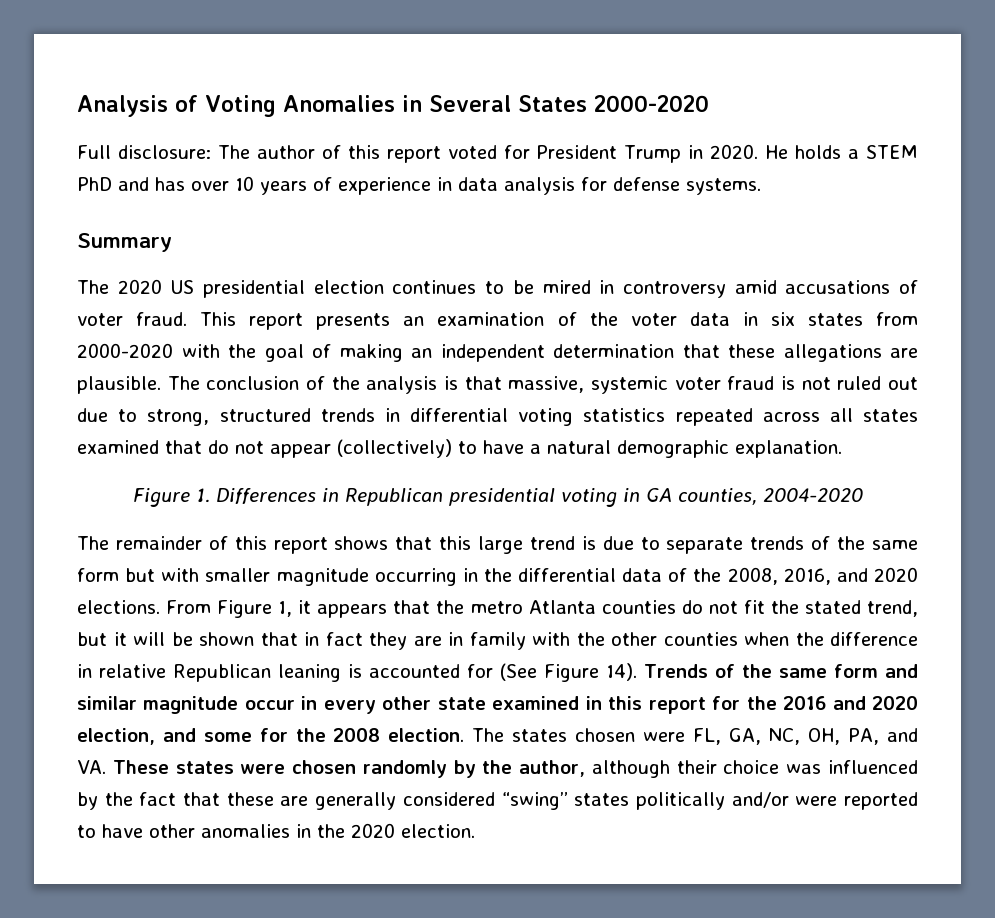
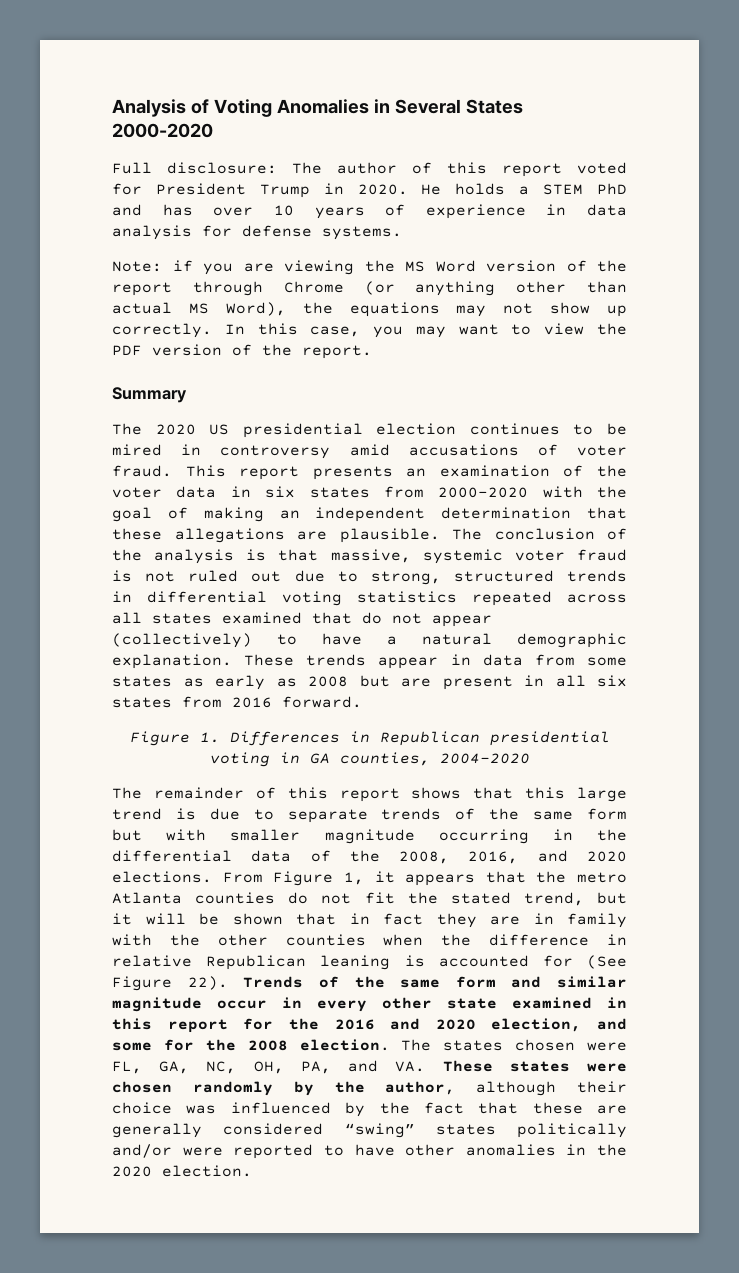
(761, 186) none -> [112,260,627,275] [112,281,627,296] [112,302,627,317] [112,323,627,338] [112,344,372,359] // Note: if you are viewing the MS Word version of the report through Chrome (or anything other than actual MS Word), the equations may not show up correctly. In this case, you may want to view the PDF version of the report.
(842, 449) none -> [244,654,628,669] [112,675,627,690] [112,696,362,708] These trends appear in data from some states as early as 2008 but are present in all six states from 2016 forward.
[606,663,638,681] 14). -> [187,976,228,990] 22).

